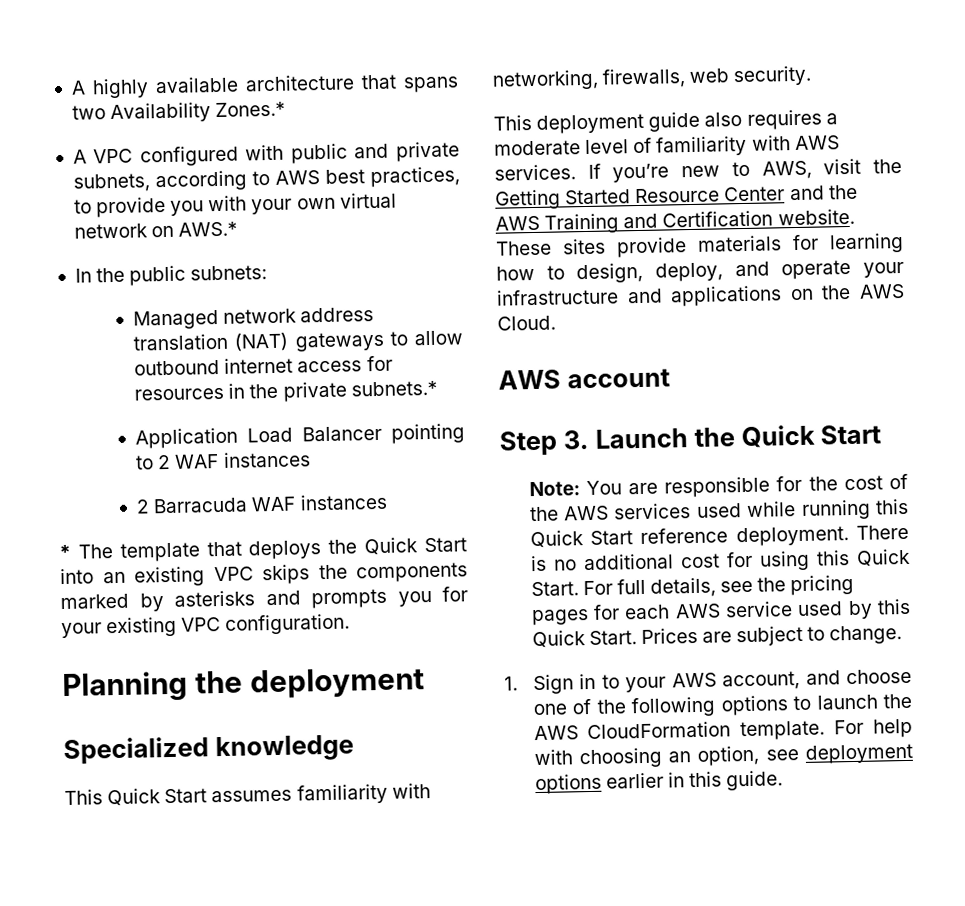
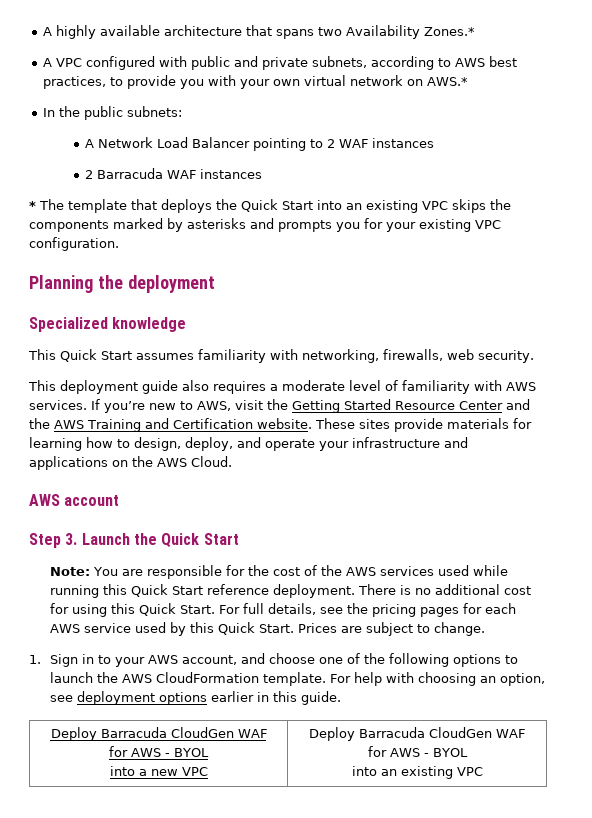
[133,307,375,330] [133,330,464,352] [134,355,393,376] [134,380,438,402] [135,427,239,449] Managed network address translation (NAT) gateways to allow outbound internet access for resources in the private subnets.* // Application -> [84,137,153,148] A Network
(784, 780) none -> [50,727,267,741] [109,746,209,757] [109,766,208,776] [309,727,525,741] [367,746,468,757] [351,766,483,779] // Deploy Barracuda CloudGen WAF // for AWS - BYOL // into a new VPC | Deploy Barracuda CloudGen WAF // for AWS - BYOL // into an existing VPC

